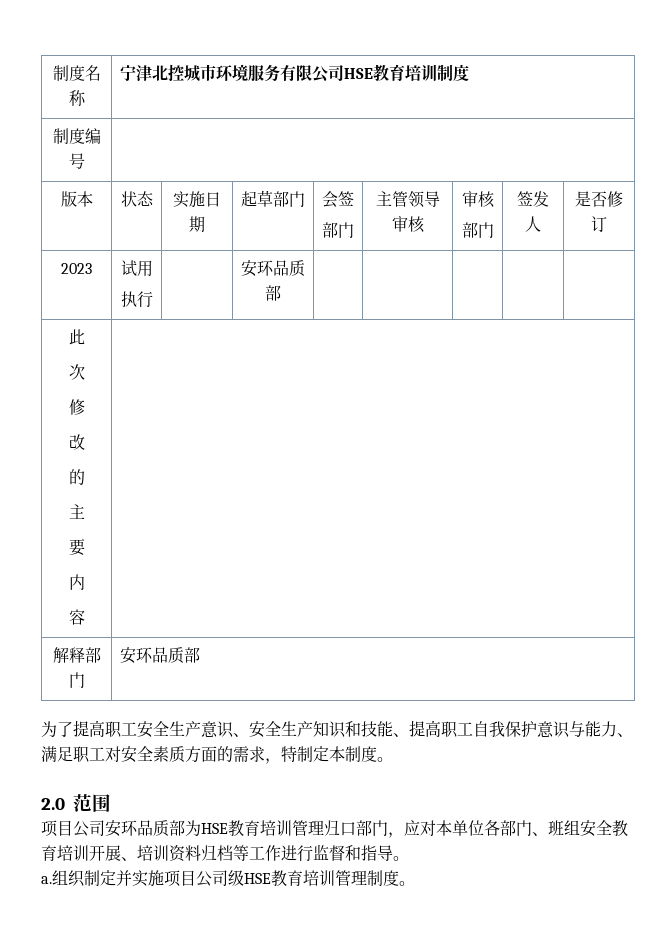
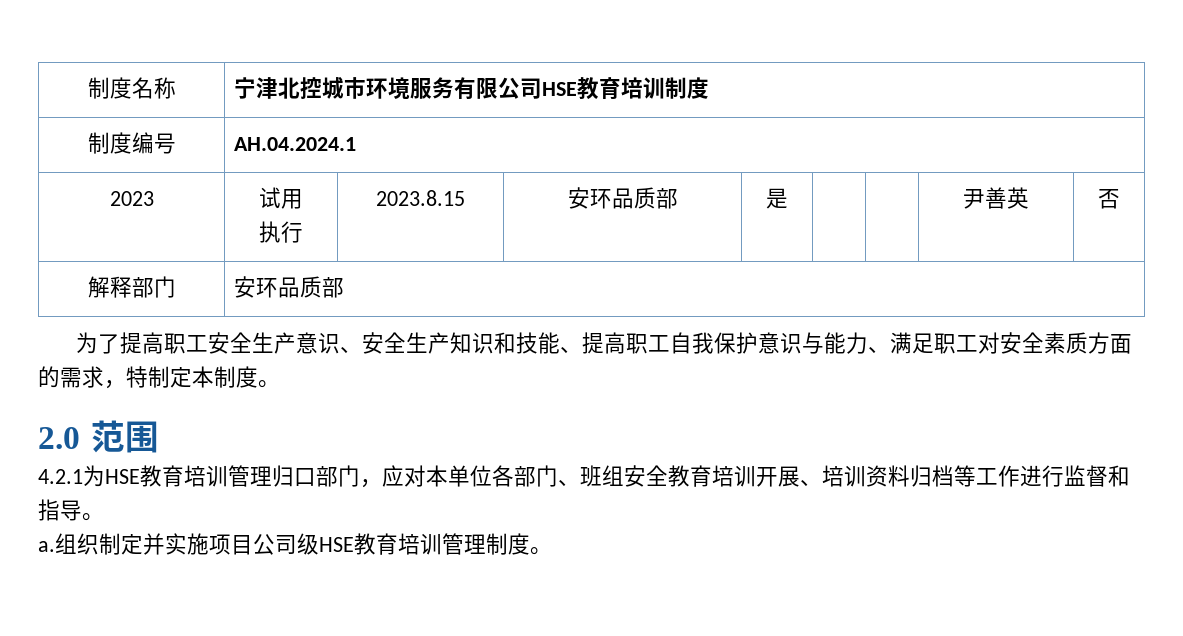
[60,191,93,207] [120,191,154,207] [173,191,221,208] [189,216,205,232] [240,190,305,207] [322,191,354,208] [322,222,354,238] [375,191,440,208] [391,215,425,233] [461,190,495,208] [461,222,494,238] [517,191,549,207] [525,216,541,232] [575,191,623,207] [591,216,607,232] // 版本 | 状态 | 实施日期 | 起草部门 | 会签 // 部门 | 主管领导审核 | 审核 // 部门 | 签发人 | 是否修订 -> [233,137,356,151] AH.04.2024.1
(153, 299) none -> [376,190,465,206] 2023.8.15
[68,329,85,345] [68,364,85,380] [68,399,85,415] [68,434,85,450] [68,469,85,485] [68,504,85,519] [68,539,85,556] [68,574,85,590] [68,609,85,625] | | | | // 此 // 次 // 修 // 改 // 的 // 主 // 要 // 内 // 容 | -> [766,188,788,209] [963,187,1029,209] [1098,189,1120,209] 是 | | | 尹善英 | 否
[41,820,185,837] 项目公司安环品质部 -> [38,469,83,484] 4.2.1

